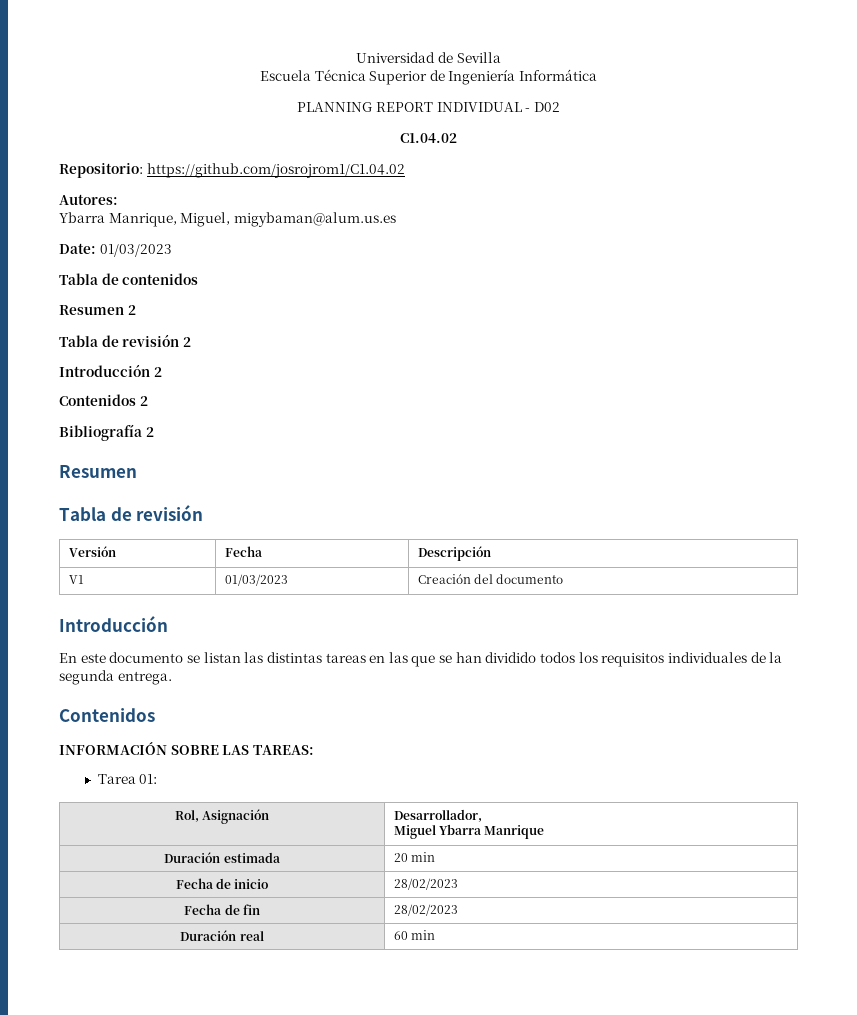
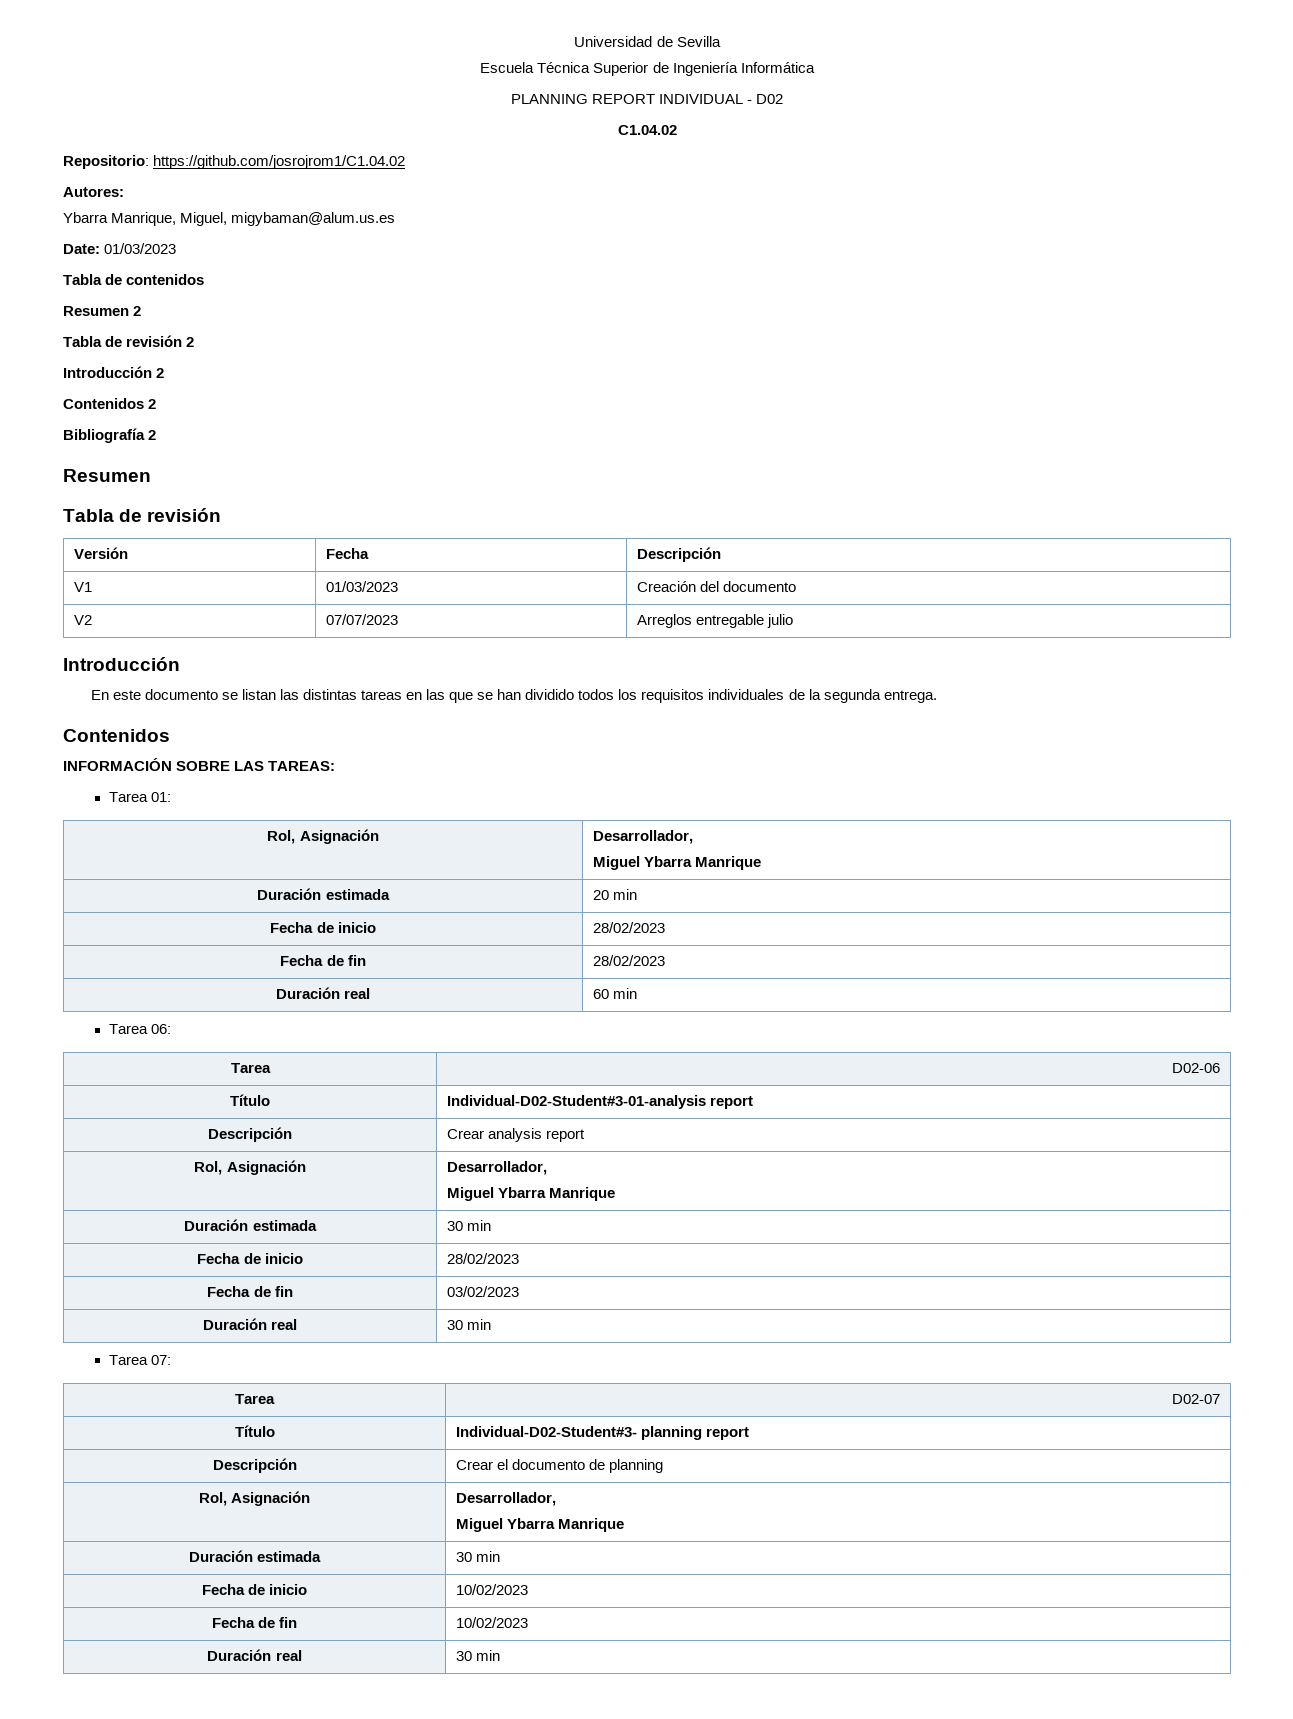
(564, 579) none -> [74,615,93,625] [326,614,399,625] [637,614,794,628] // V2 | 07/07/2023 | Arreglos entregable julio
(436, 935) none -> [108,1024,171,1034] [230,1063,271,1073] [1171,1063,1220,1073] [230,1094,270,1106] [447,1095,754,1109] [208,1127,292,1142] [447,1128,586,1142] [194,1160,306,1175] [447,1161,548,1175] [447,1187,616,1201] [184,1219,317,1231] [447,1220,492,1231] [197,1253,303,1264] [447,1253,520,1264] [207,1286,293,1297] [447,1286,520,1297] [202,1318,298,1330] [447,1319,492,1330] [108,1355,171,1365] [235,1394,275,1404] [1171,1394,1220,1404] [234,1425,275,1437] [456,1426,750,1440] [212,1458,297,1473] [456,1459,664,1473] [198,1491,311,1506] [456,1492,557,1506] [456,1518,625,1532] [188,1550,322,1562] [456,1551,501,1562] [201,1584,308,1595] [456,1584,529,1595] [211,1617,298,1628] [456,1617,529,1628] [207,1649,302,1661] [456,1650,501,1661] // Tarea 06: // Tarea | D02-06 // Título | Individual-D02-Student#3-01-analysis report // Descripción | Crear analysis report // Rol, Asignación | Desarrollador, // Miguel Ybarra Manrique // Duración estimada | 30 min // Fecha de inicio | 28/02/2023 // Fecha de fin | 03/02/2023 // Duración real | 30 min // Tarea 07: // Tarea | D02-07 // Título | Individual-D02-Student#3- planning report // Descripción | Crear el documento de planning // Rol, Asignación | Desarrollador, // Miguel Ybarra Manrique // Duración estimada | 30 min // Fecha de inicio | 10/02/2023 // Fecha de fin | 10/02/2023 // Duración real | 30 min

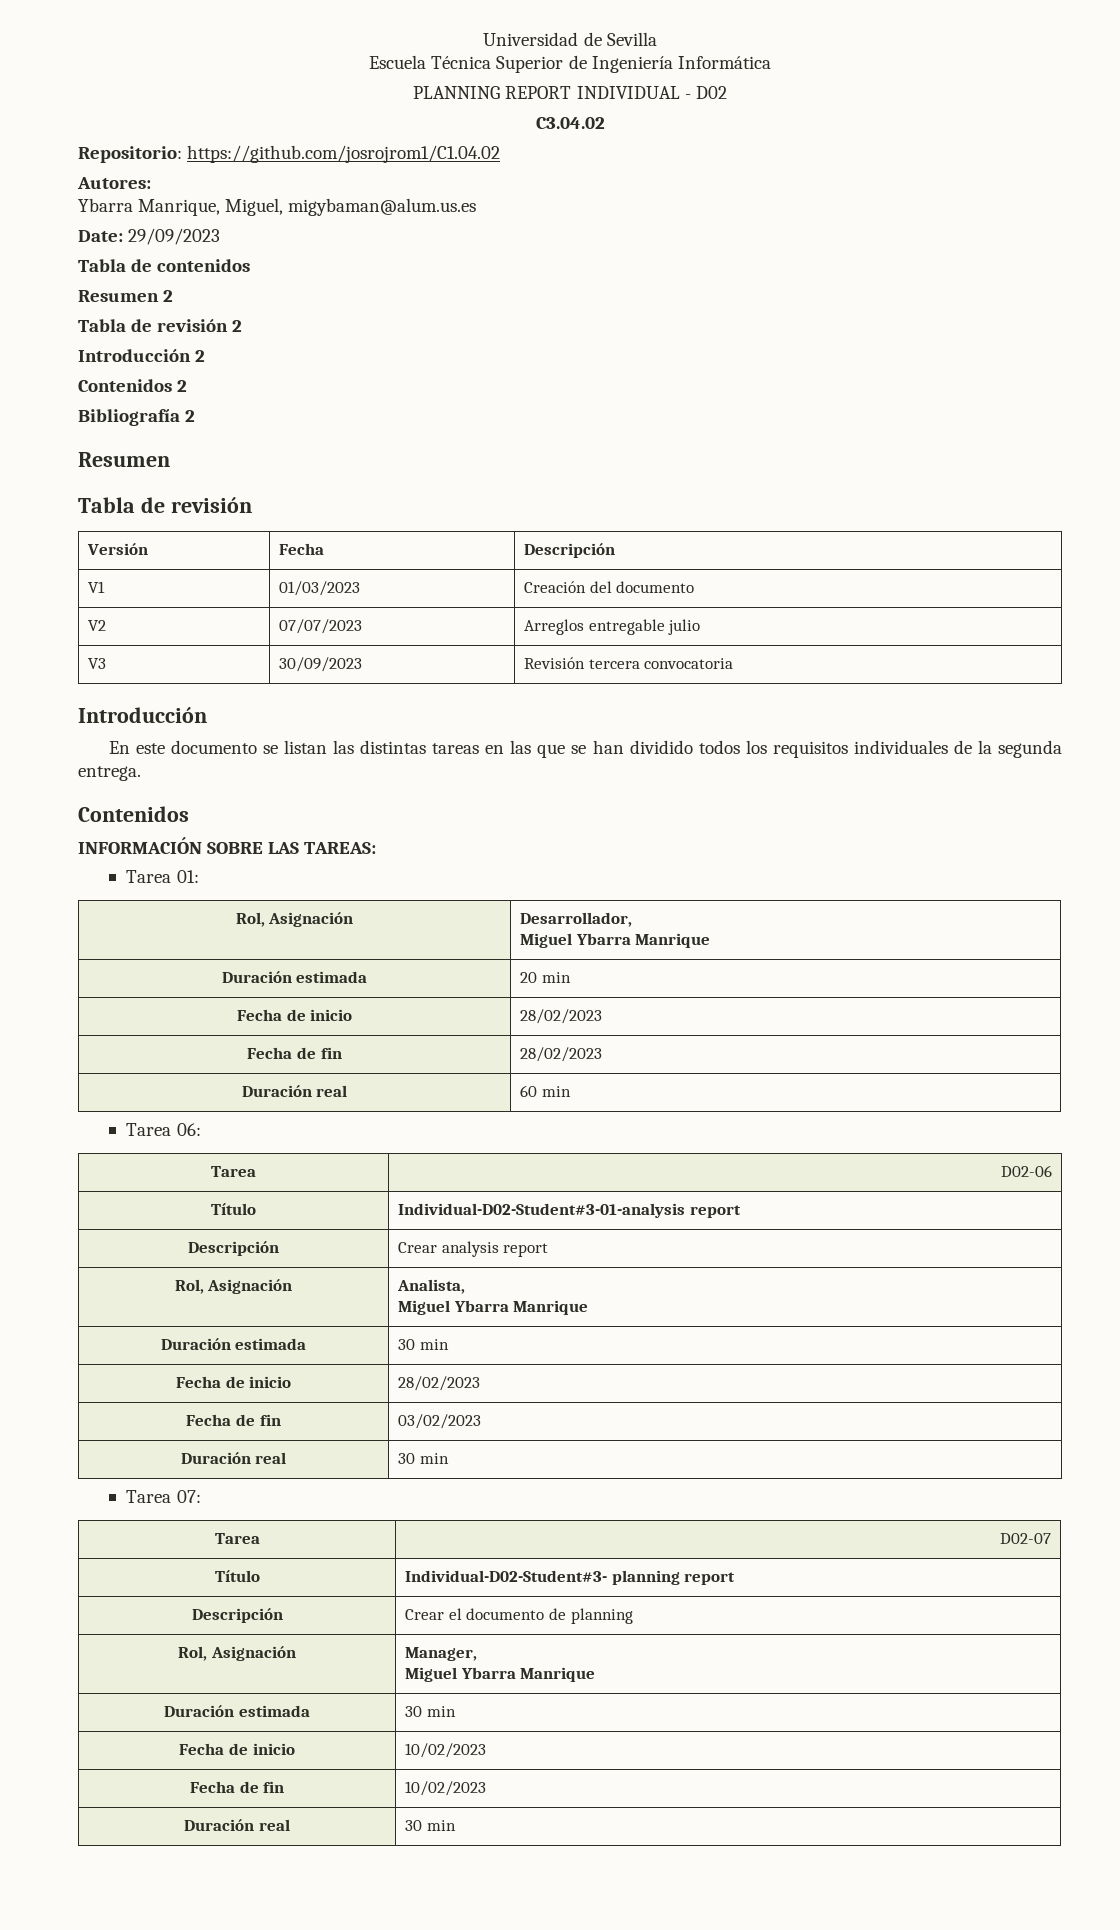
[617,125,677,135] C1.04.02 -> [535,117,605,129] C3.04.02
[104,243,177,254] 01/03/2023 -> [128,228,221,245] 29/09/2023
(794, 621) none -> [88,658,107,669] [279,657,363,672] [524,657,734,669] // V3 | 30/09/2023 | Revisión tercera convocatoria
[447,1161,548,1175] Desarrollador, -> [397,1279,466,1294] Analista,
[456,1492,557,1506] Desarrollador, -> [405,1647,478,1661] Manager,

